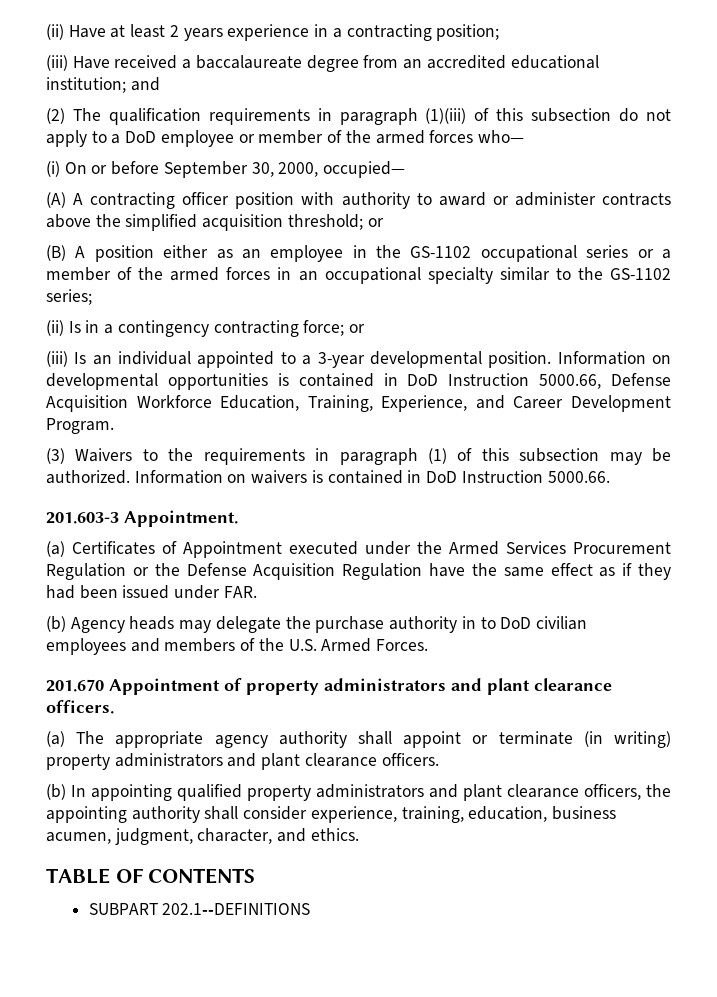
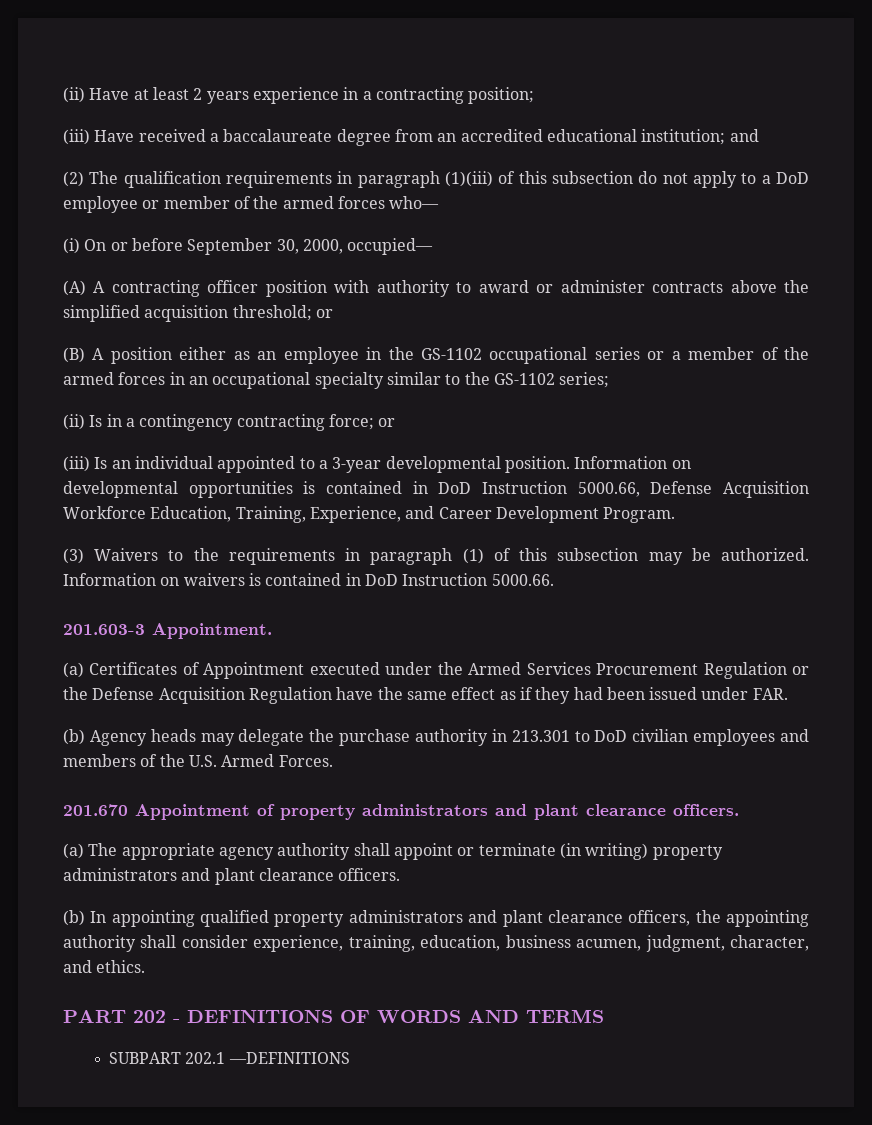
(476, 622) none -> [511,730,570,742] 213.301
[46,868,256,884] TABLE OF CONTENTS -> [63,1009,604,1023] PART 202 - DEFINITIONS OF WORDS AND TERMS
[162,903,311,915] 202.1--DEFINITIONS -> [185,1052,350,1064] 202.1 —DEFINITIONS

